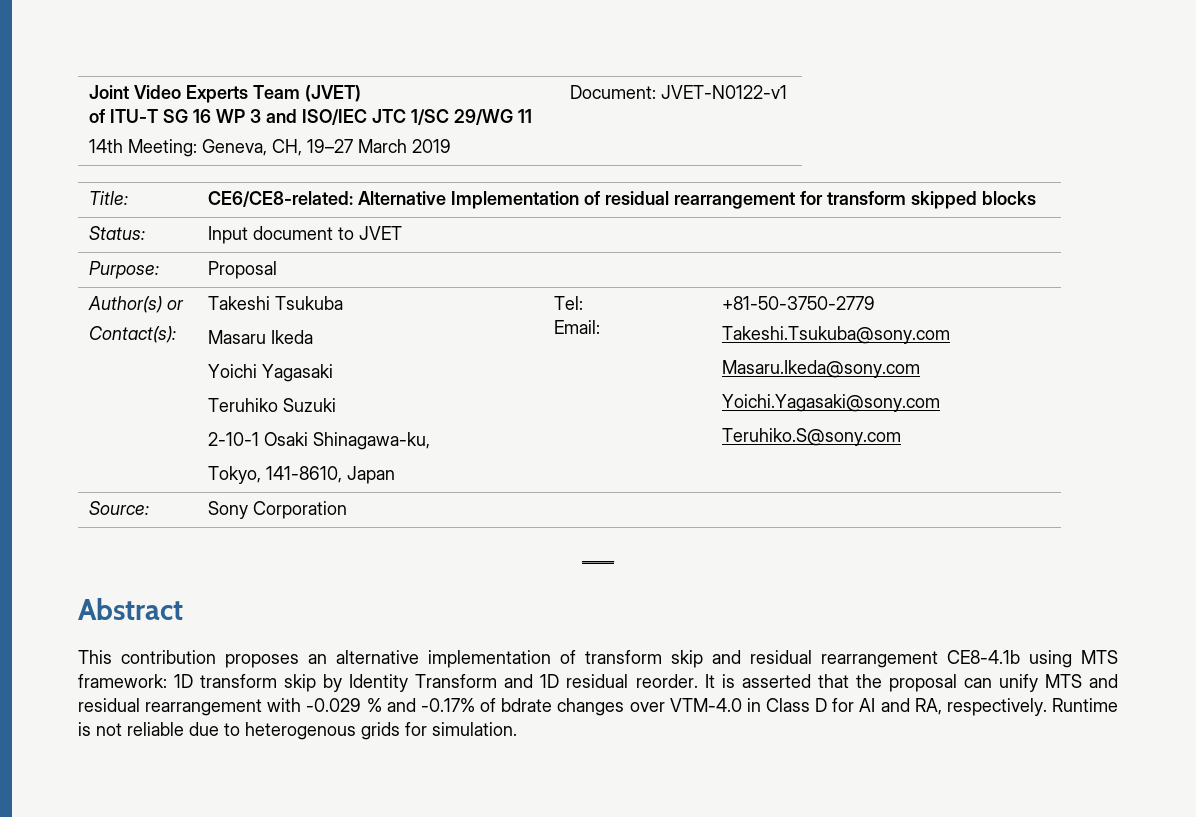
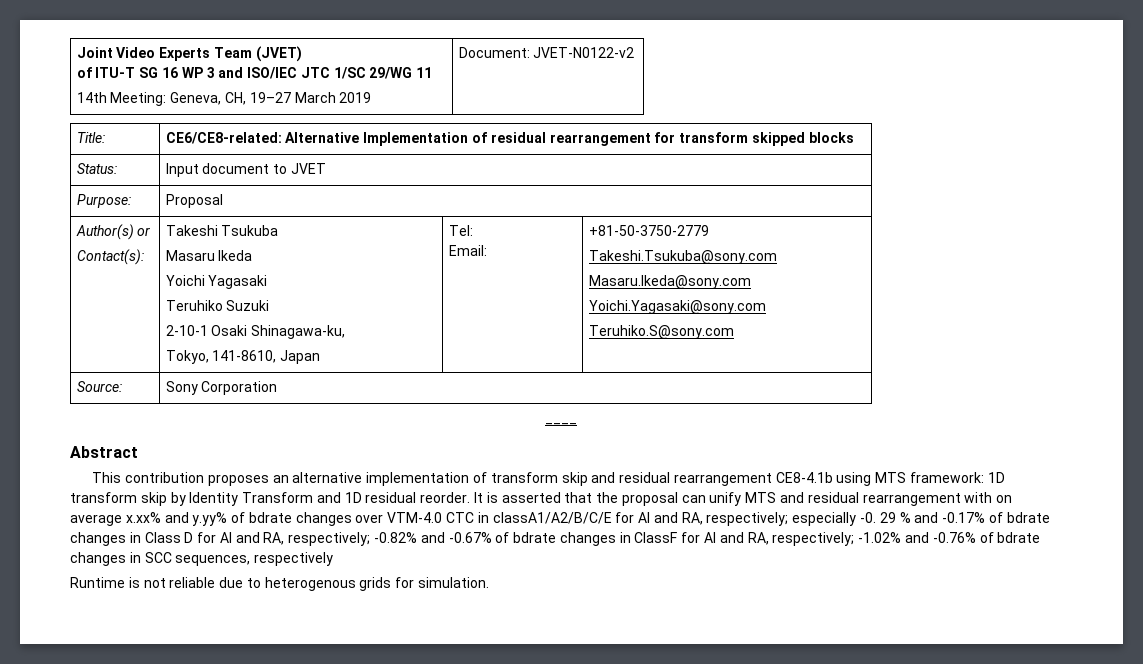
[661,85,788,99] JVET-N0122-v1 -> [533,47,635,58] JVET-N0122-v2
[306,698,362,712] -0.029 -> [996,495,1013,503] [70,512,896,526] on average x.xx% and y.yy% of bdrate changes over VTM-4.0 CTC in classA1/A2/B/C/E for AI and RA, respectively; especially -0. 29
[629,698,742,712] over VTM-4.0 -> (126, 539) none
[946,698,1047,716] respectively. -> [288,532,1041,546] [70,552,334,566] respectively; -0.82% and -0.67% of bdrate changes in ClassF for AI and RA, respectively; -1.02% and -0.76% of bdrate changes in SCC sequences, respectively //

